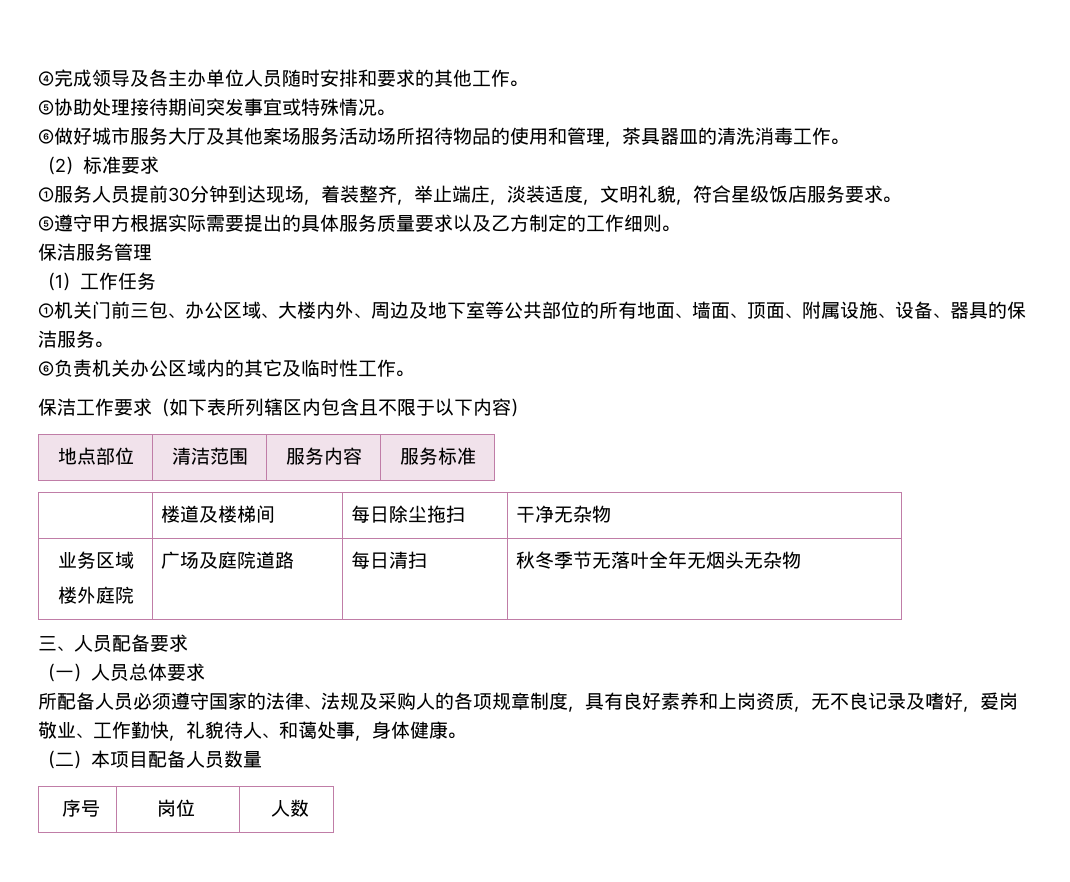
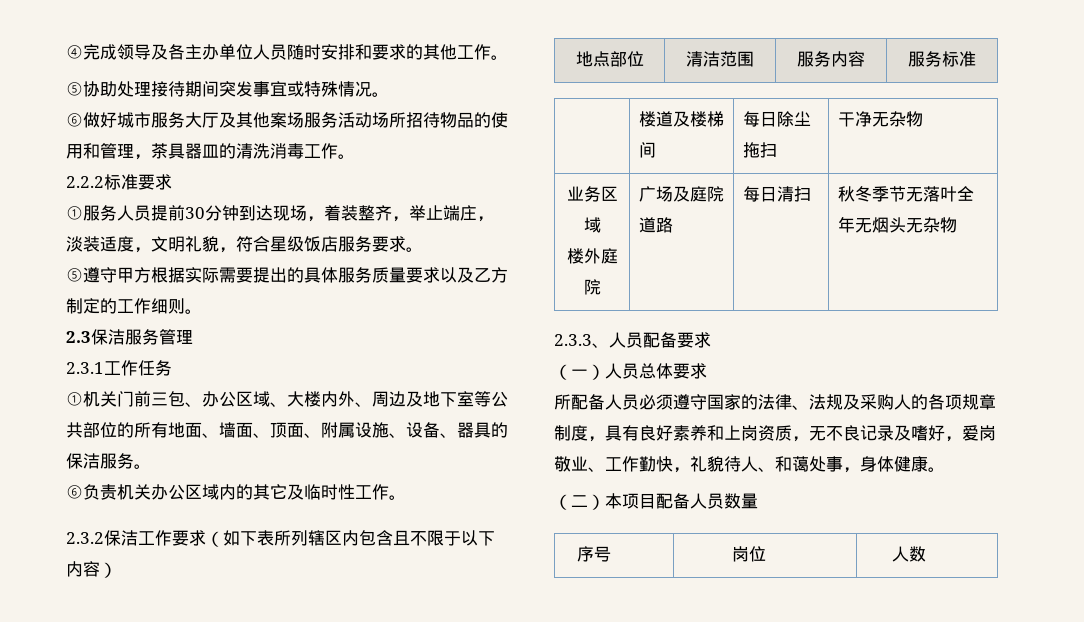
[38,156,83,175] （2） -> [66,176,104,188] 2.2.2
(679, 228) none -> [66,331,91,343] 2.3
[38,272,80,291] （1） -> [66,362,104,374] 2.3.1
(413, 373) none -> [66,532,104,544] 2.3.2
[38,636,57,651] 三 -> [554,334,592,346] 2.3.3

